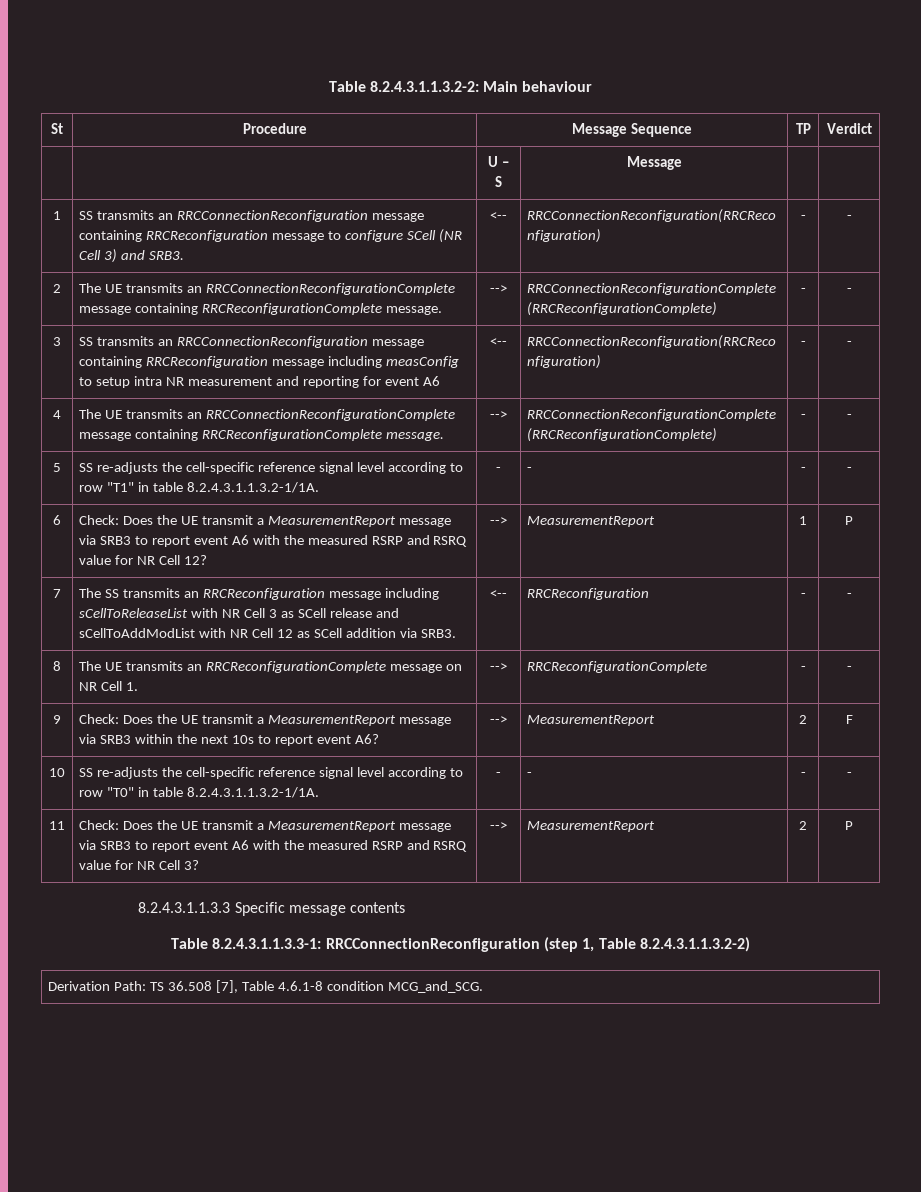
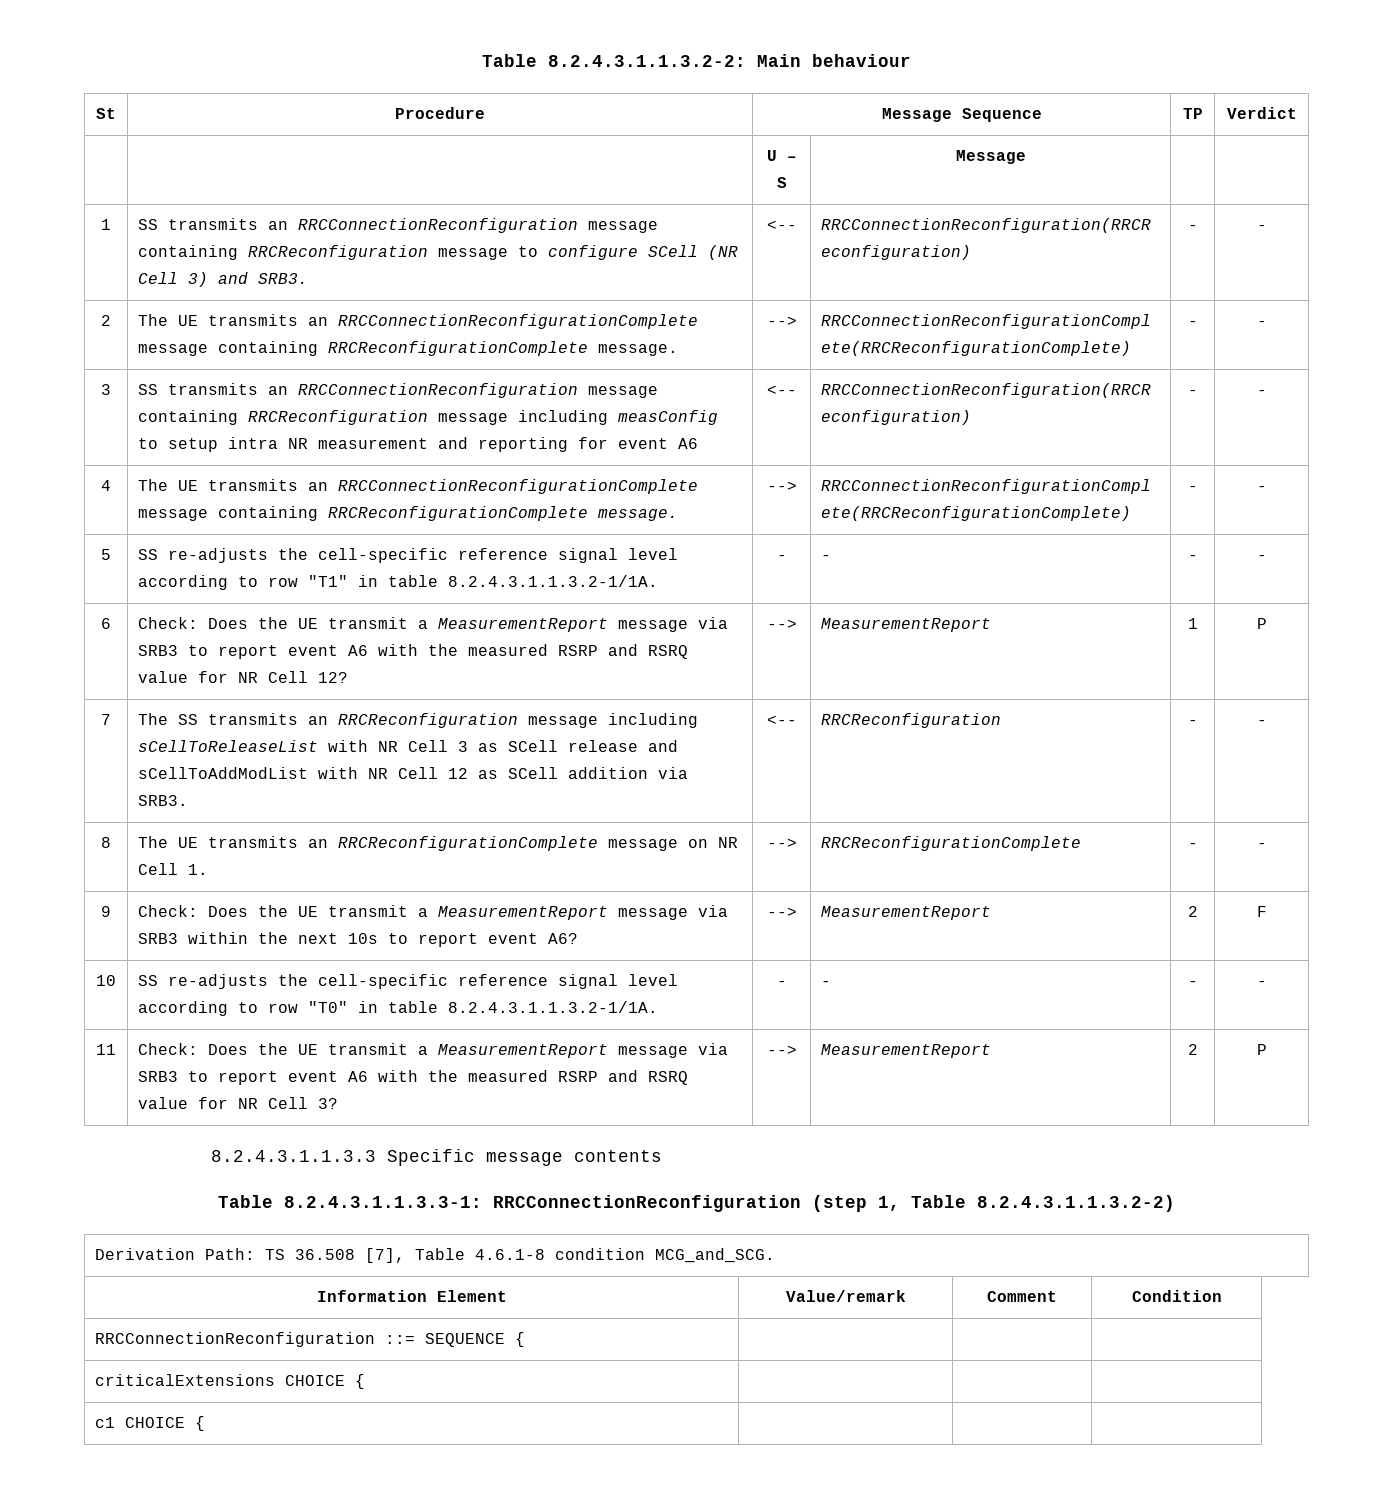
(483, 987) none -> [316,1290,507,1302] [785,1290,906,1302] [987,1291,1057,1302] [1131,1290,1222,1302] [95,1332,526,1347] [95,1374,366,1389] [95,1416,206,1431] // Information Element | Value/remark | Comment | Condition // RRCConnectionReconfiguration ::= SEQUENCE { | | | // criticalExtensions CHOICE { | | | // c1 CHOICE { | | |

